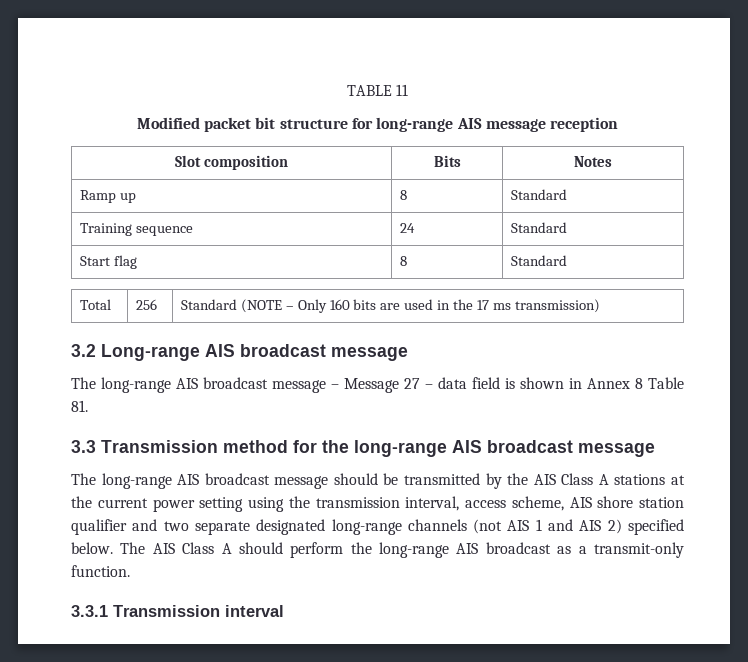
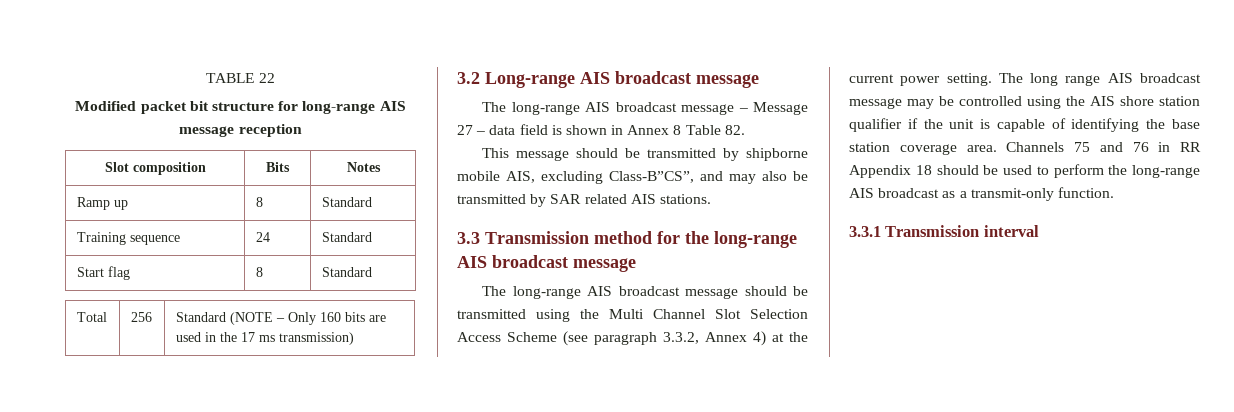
[396,84,409,96] 11 -> [258,73,275,83] 22
[71,400,88,412] 81. -> [724,125,745,135] [482,148,808,161] [457,171,808,184] [457,194,711,207] 82. // This message should be transmitted by shipborne mobile AIS, excluding Class-B”CS”, and may also be transmitted by SAR related AIS stations.
[485,473,685,489] [71,496,684,512] [71,519,684,535] [71,542,283,554] by the AIS Class A stations at the current power setting using the transmission interval, access scheme, AIS shore station qualifier and two separate designated long-range channels (not AIS 1 and AIS 2) specified below. The AIS Class A should -> [536,309,808,322] [457,331,808,346] [849,73,1201,86] [849,96,1200,109] [849,118,1200,132] [849,142,1201,155] [849,165,1049,178] using the Multi Channel Slot Selection Access Scheme (see paragraph 3.3.2, Annex 4) at the current power setting. The long range AIS broadcast message may be controlled using the AIS shore station qualifier if the unit is capable of identifying the base station coverage area. Channels 75 and 76 in RR Appendix 18 should be used to

